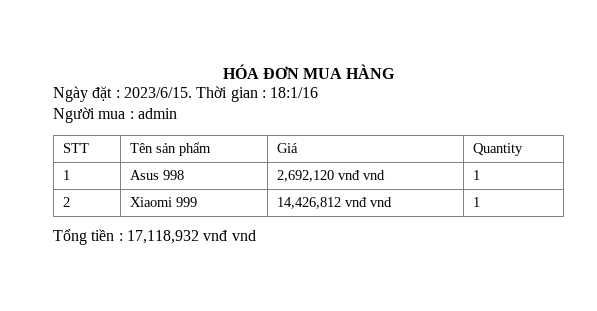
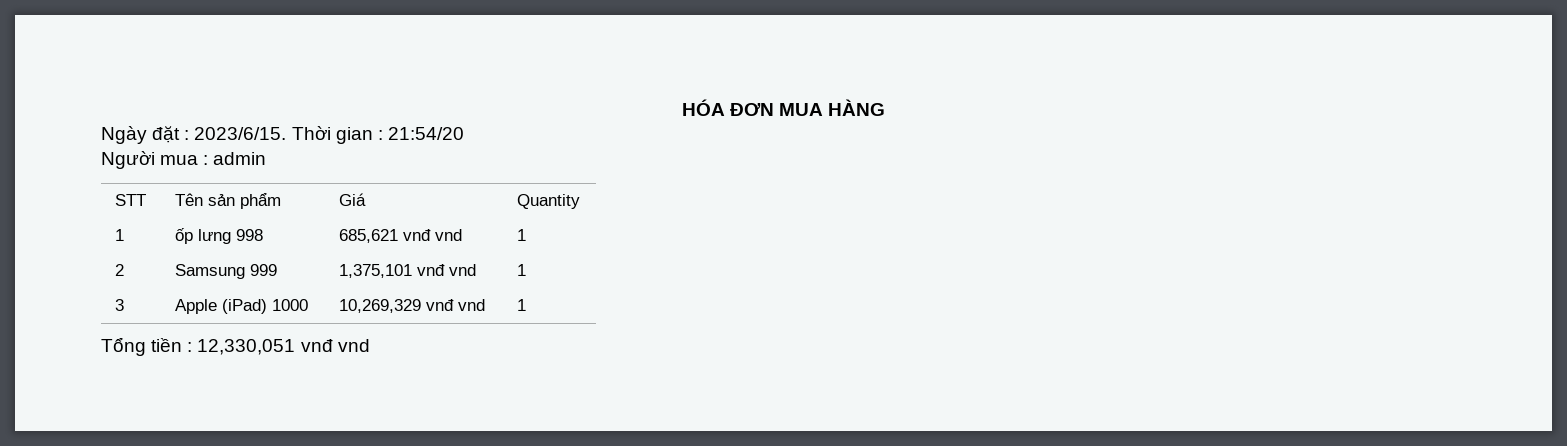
[270,87,319,98] 18:1/16 -> [387,127,464,140] 21:54/20
[130,170,160,180] Asus -> [175,228,232,244] ốp lưng
[277,170,335,182] 2,692,120 -> [339,229,399,243] 685,621
[130,197,173,207] Xiaomi -> [175,264,246,279] Samsung
[277,197,342,209] 14,426,812 -> [339,264,477,278] [517,264,527,276] [115,299,125,311] [175,299,309,314] [339,299,422,313] 1,375,101 vnđ vnd | 1 // 3 | Apple (iPad) 1000 | 10,269,329
[126,230,199,244] 17,118,932 -> [197,339,296,355] 12,330,051

